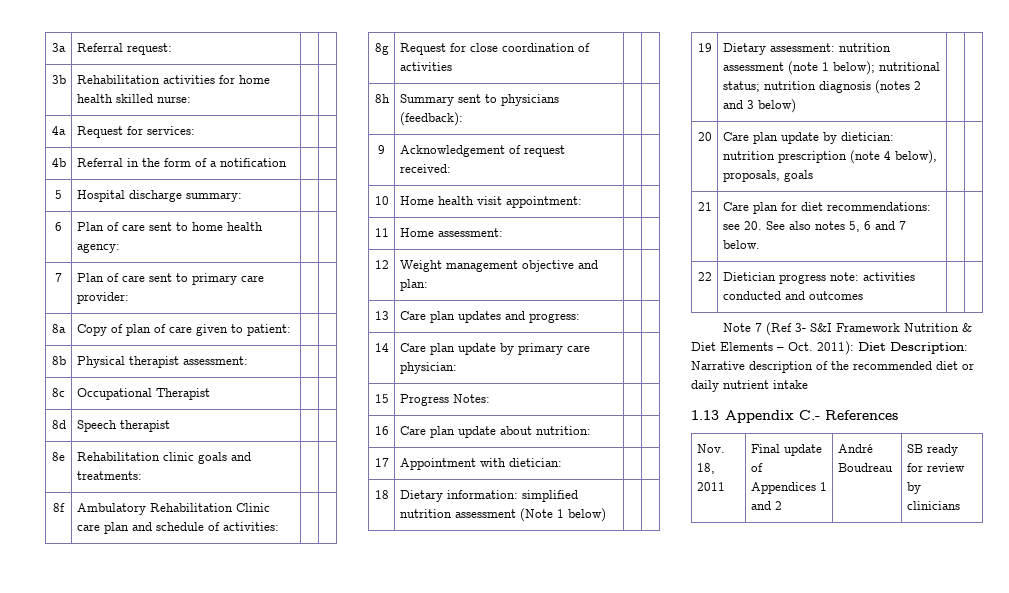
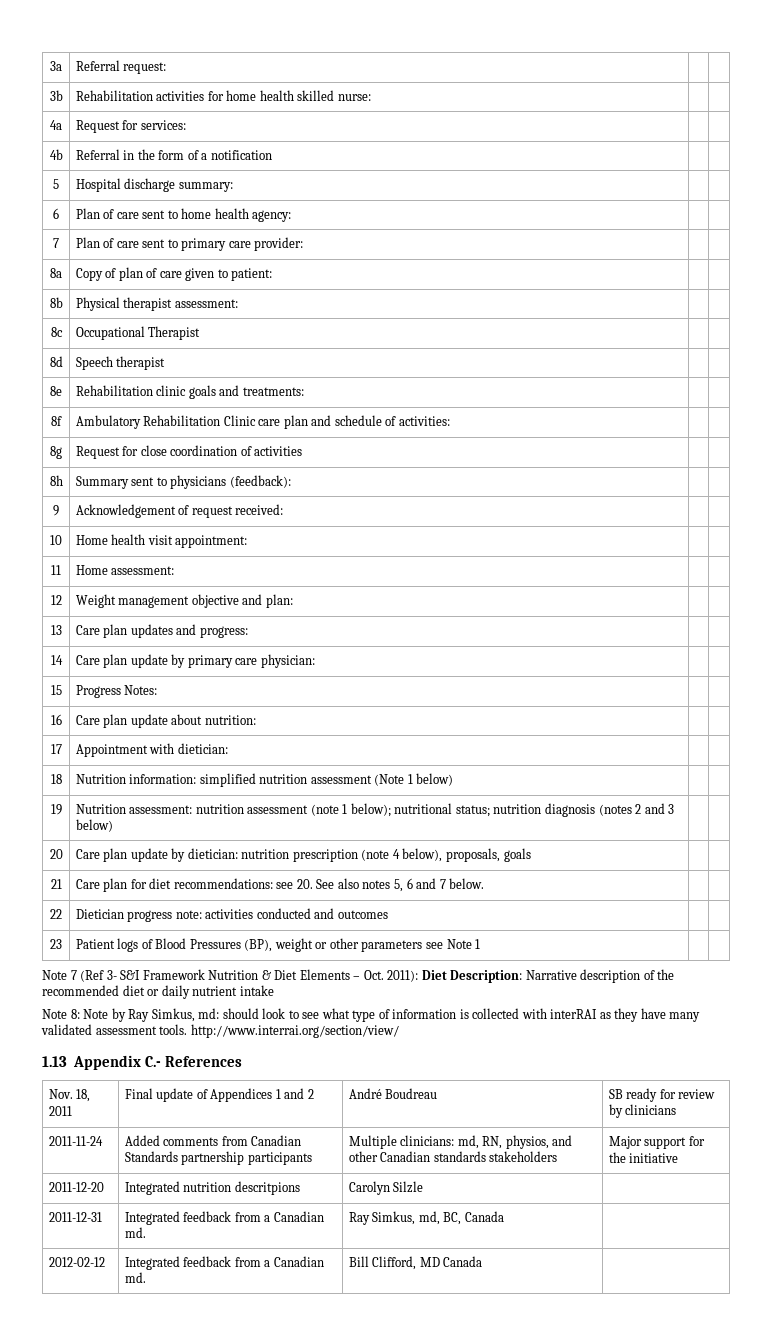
[399,490,443,502] Dietary -> [75,774,126,784] Nutrition
[722,43,766,55] Dietary -> [75,804,126,814] Nutrition
(863, 295) none -> [50,939,62,949] [75,938,481,952] // 23 | Patient logs of Blood Pressures (BP), weight or other parameters see Note 1 | |
(808, 384) none -> [42,1008,701,1022] [41,1024,399,1038] // Note 8: Note by Ray Simkus, md: should look to see what type of information is collected with interRAI as they have many validated assessment tools. http://www.interrai.org/section/view/
(960, 505) none -> [48,1136,103,1146] [124,1135,302,1146] [124,1151,312,1165] [348,1135,573,1149] [348,1151,558,1162] [608,1136,705,1149] [608,1152,679,1163] [48,1182,104,1192] [124,1181,300,1195] [348,1181,424,1195] [48,1212,102,1222] [124,1211,324,1225] [124,1227,146,1238] [348,1211,504,1225] [48,1257,105,1267] [124,1256,324,1270] [124,1272,146,1283] [348,1256,483,1270] // 2011-11-24 | Added comments from Canadian Standards partnership participants | Multiple clinicians: md, RN, physios, and other Canadian standards stakeholders | Major support for the initiative // 2011-12-20 | Integrated nutrition descritpions | Carolyn Silzle | // 2011-12-31 | Integrated feedback from a Canadian md. | Ray Simkus, md, BC, Canada | // 2012-02-12 | Integrated feedback from a Canadian md. | Bill Clifford, MD Canada |

